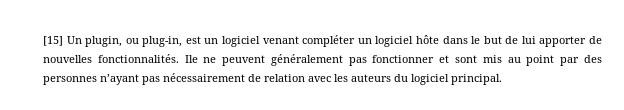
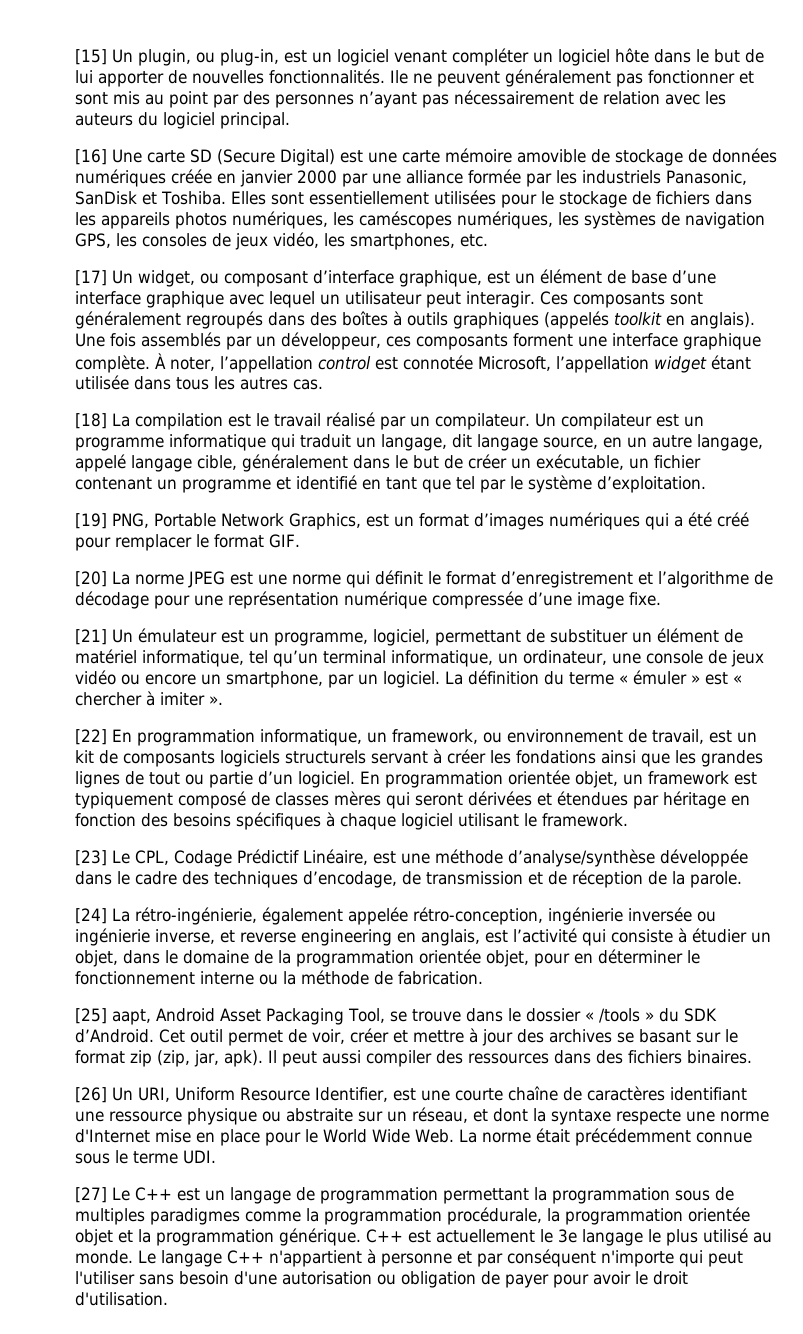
(502, 79) none -> [74,148,777,166] [74,169,747,187] [74,190,752,208] [74,211,765,229] [74,232,488,250] [74,269,716,287] [74,291,703,308] [74,311,755,329] [74,332,761,350] [74,353,751,373] [74,375,323,390] [74,412,704,430] [74,434,763,451] [74,454,701,472] [74,475,706,493] [74,512,749,530] [74,534,300,551] [74,570,773,588] [74,591,661,609] [74,628,743,646] [74,649,764,667] [74,670,742,688] [74,691,223,706] [74,729,757,746] [74,749,763,767] [74,770,757,788] [74,791,750,809] [74,812,628,830] [74,849,748,867] [74,870,742,888] [74,907,716,925] [74,928,771,946] [74,949,700,967] [74,970,483,985] [74,1008,717,1025] [74,1028,738,1046] [74,1050,752,1067] [74,1086,747,1103] [74,1107,769,1125] [74,1128,752,1146] [74,1150,216,1164] [74,1187,734,1204] [74,1207,750,1225] [74,1228,772,1246] [74,1249,743,1267] [74,1271,688,1288] [74,1292,168,1306] // [16] Une carte SD (Secure Digital) est une carte mémoire amovible de stockage de données numériques créée en janvier 2000 par une alliance formée par les industriels Panasonic, SanDisk et Toshiba. Elles sont essentiellement utilisées pour le stockage de fichiers dans les appareils photos numériques, les caméscopes numériques, les systèmes de navigation GPS, les consoles de jeux vidéo, les smartphones, etc. // [17] Un widget, ou composant d’interface graphique, est un élément de base d’une interface graphique avec lequel un utilisateur peut interagir. Ces composants sont généralement regroupés dans des boîtes à outils graphiques (appelés toolkit en anglais). Une fois assemblés par un développeur, ces composants forment une interface graphique complète. À noter, l’appellation control est connotée Microsoft, l’appellation widget étant utilisée dans tous les autres cas. // [18] La compilation est le travail réalisé par un compilateur. Un compilateur est un programme informatique qui traduit un langage, dit langage source, en un autre langage, appelé langage cible, généralement dans le but de créer un exécutable, un fichier contenant un programme et identifié en tant que tel par le système d’exploitation. // [19] PNG, Portable Network Graphics, est un format d’images numériques qui a été créé pour remplacer le format GIF. // [20] La norme JPEG est une norme qui définit le format d’enregistrement et l’algorithme de décodage pour une représentation numérique compressée d’une image fixe. // [21] Un émulateur est un programme, logiciel, permettant de substituer un élément de matériel informatique, tel qu’un terminal informatique, un ordinateur, une console de jeux vidéo ou encore un smartphone, par un logiciel. La définition du terme « émuler » est « chercher à imiter ». // [22] En programmation informatique, un framework, ou environnement de travail, est un kit de composants logiciels structurels servant à créer les fondations ainsi que les grandes lignes de tout ou partie d’un logiciel. En programmation orientée objet, un framework est typiquement composé de classes mères qui seront dérivées et étendues par héritage en fonction des besoins spécifiques à chaque logiciel utilisant le framework. // [23] Le CPL, Codage Prédictif Linéaire, est une méthode d’analyse/synthèse développée dans le cadre des techniques d’encodage, de transmission et de réception de la parole. // [24] La rétro-ingénierie, également appelée rétro-conception, ingénierie inversée ou ingénierie inverse, et reverse engineering en anglais, est l’activité qui consiste à étudier un objet, dans le domaine de la programmation orientée objet, pour en déterminer le fonctionnement interne ou la méthode de fabrication. // [25] aapt, Android Asset Packaging Tool, se trouve dans le dossier « /tools » du SDK d’Android. Cet outil permet de voir, créer et mettre à jour des archives se basant sur le format zip (zip, jar, apk). Il peut aussi compiler des ressources dans des fichiers binaires. // [26] Un URI, Uniform Resource Identifier, est une courte chaîne de caractères identifiant une ressource physique ou abstraite sur un réseau, et dont la syntaxe respecte une norme d'Internet mise en place pour le World Wide Web. La norme était précédemment connue sous le terme UDI. // [27] Le C++ est un langage de programmation permettant la programmation sous de multiples paradigmes comme la programmation procédurale, la programmation orientée objet et la programmation générique. C++ est actuellement le 3e langage le plus utilisé au monde. Le langage C++ n'appartient à personne et par conséquent n'importe qui peut l'utiliser sans besoin d'une autorisation ou obligation de payer pour avoir le droit d'utilisation.

